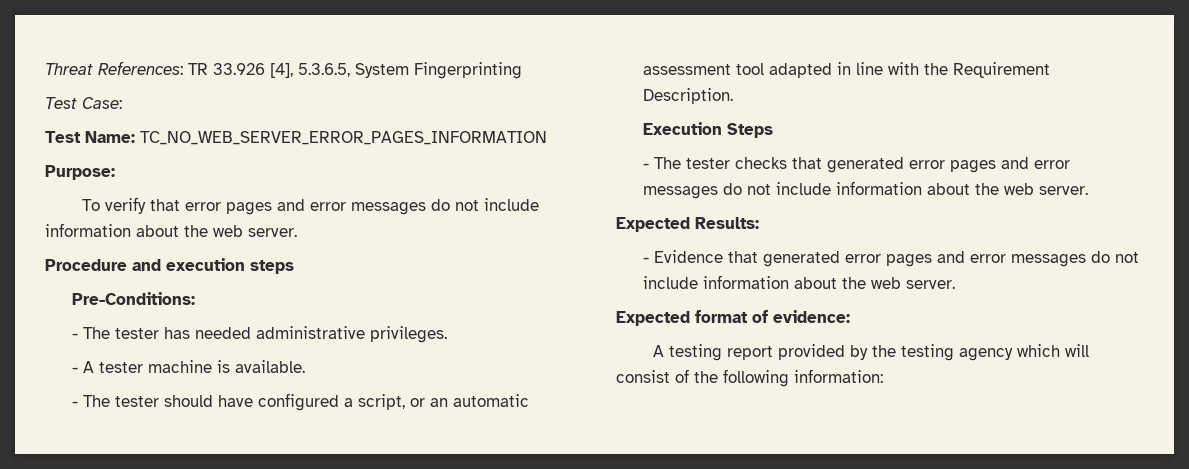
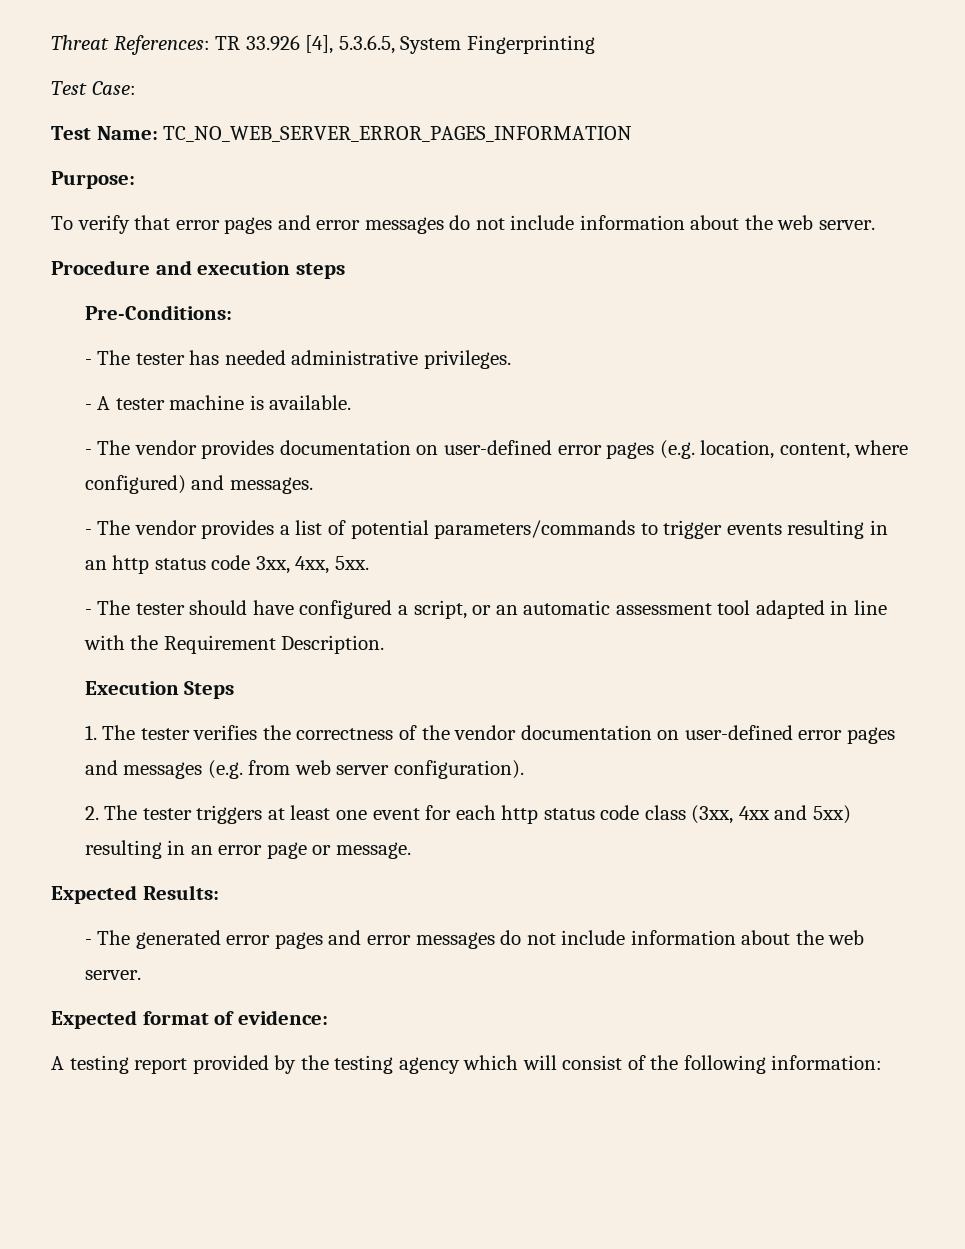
(306, 366) none -> [84,440,909,459] [84,475,313,494] [84,520,888,539] [84,555,369,574] // - The vendor provides documentation on user-defined error pages (e.g. location, content, where configured) and messages. // - The vendor provides a list of potential parameters/commands to trigger events resulting in an http status code 3xx, 4xx, 5xx.
[643,157,1071,173] [643,181,1089,199] - The tester checks that generated error pages and error messages do not include information about the web server. -> [84,725,895,744] [84,760,524,779] [84,805,851,824] [84,840,411,859] 1. The tester verifies the correctness of the vendor documentation on user-defined error pages and messages (e.g. from web server configuration). // 2. The tester triggers at least one event for each http status code class (3xx, 4xx and 5xx) resulting in an error page or message.
[654,250,759,263] Evidence that -> [97,930,131,945] The

